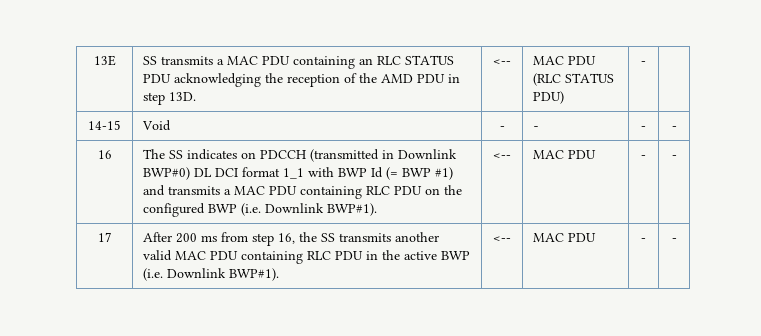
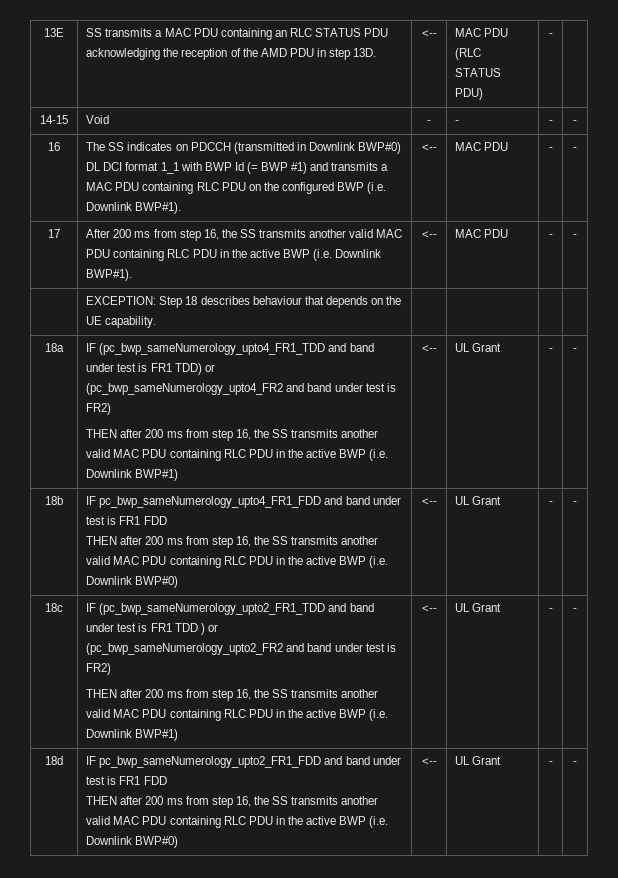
(677, 240) none -> [86,296,402,308] [86,316,157,328] [45,343,64,352] [86,343,374,355] [86,363,215,375] [86,383,396,395] [86,403,112,415] [86,429,379,441] [86,449,389,461] [86,469,179,481] [421,345,437,352] [455,343,502,352] [548,348,553,352] [573,348,577,352] [45,496,63,505] [86,496,401,508] [86,516,167,525] [86,536,379,548] [86,556,389,568] [86,576,179,588] [421,498,437,505] [455,496,502,505] [548,501,553,505] [573,501,577,505] [45,603,63,612] [86,603,374,615] [86,623,218,635] [86,643,396,655] [86,663,112,675] [86,689,379,701] [86,709,389,721] [86,729,179,741] [421,605,437,612] [455,603,502,612] [548,608,553,612] [573,608,577,612] [45,756,63,765] [86,756,401,768] [86,776,167,785] [86,796,379,808] [86,816,389,828] [86,836,179,848] [421,758,437,765] [455,756,502,765] [548,761,553,765] [573,761,577,765] // | EXCEPTION: Step 18 describes behaviour that depends on the UE capability. | | | | // 18a | IF (pc_bwp_sameNumerology_upto4_FR1_TDD and band under test is FR1 TDD) or (pc_bwp_sameNumerology_upto4_FR2 and band under test is FR2) // THEN after 200 ms from step 16, the SS transmits another valid MAC PDU containing RLC PDU in the active BWP (i.e. Downlink BWP#1) | <-- | UL Grant | - | - // 18b | IF pc_bwp_sameNumerology_upto4_FR1_FDD and band under test is FR1 FDD // THEN after 200 ms from step 16, the SS transmits another valid MAC PDU containing RLC PDU in the active BWP (i.e. Downlink BWP#0) | <-- | UL Grant | - | - // 18c | IF (pc_bwp_sameNumerology_upto2_FR1_TDD and band under test is FR1 TDD ) or (pc_bwp_sameNumerology_upto2_FR2 and band under test is FR2) // THEN after 200 ms from step 16, the SS transmits another valid MAC PDU containing RLC PDU in the active BWP (i.e. Downlink BWP#1) | <-- | UL Grant | - | - // 18d | IF pc_bwp_sameNumerology_upto2_FR1_FDD and band under test is FR1 FDD // THEN after 200 ms from step 16, the SS transmits another valid MAC PDU containing RLC PDU in the active BWP (i.e. Downlink BWP#0) | <-- | UL Grant | - | -

